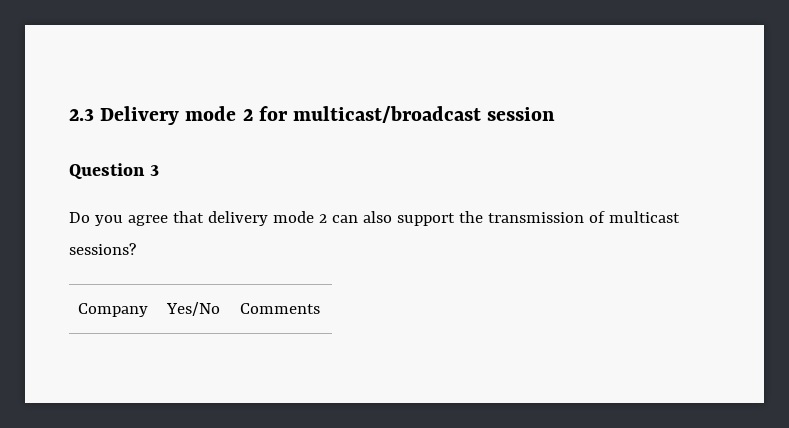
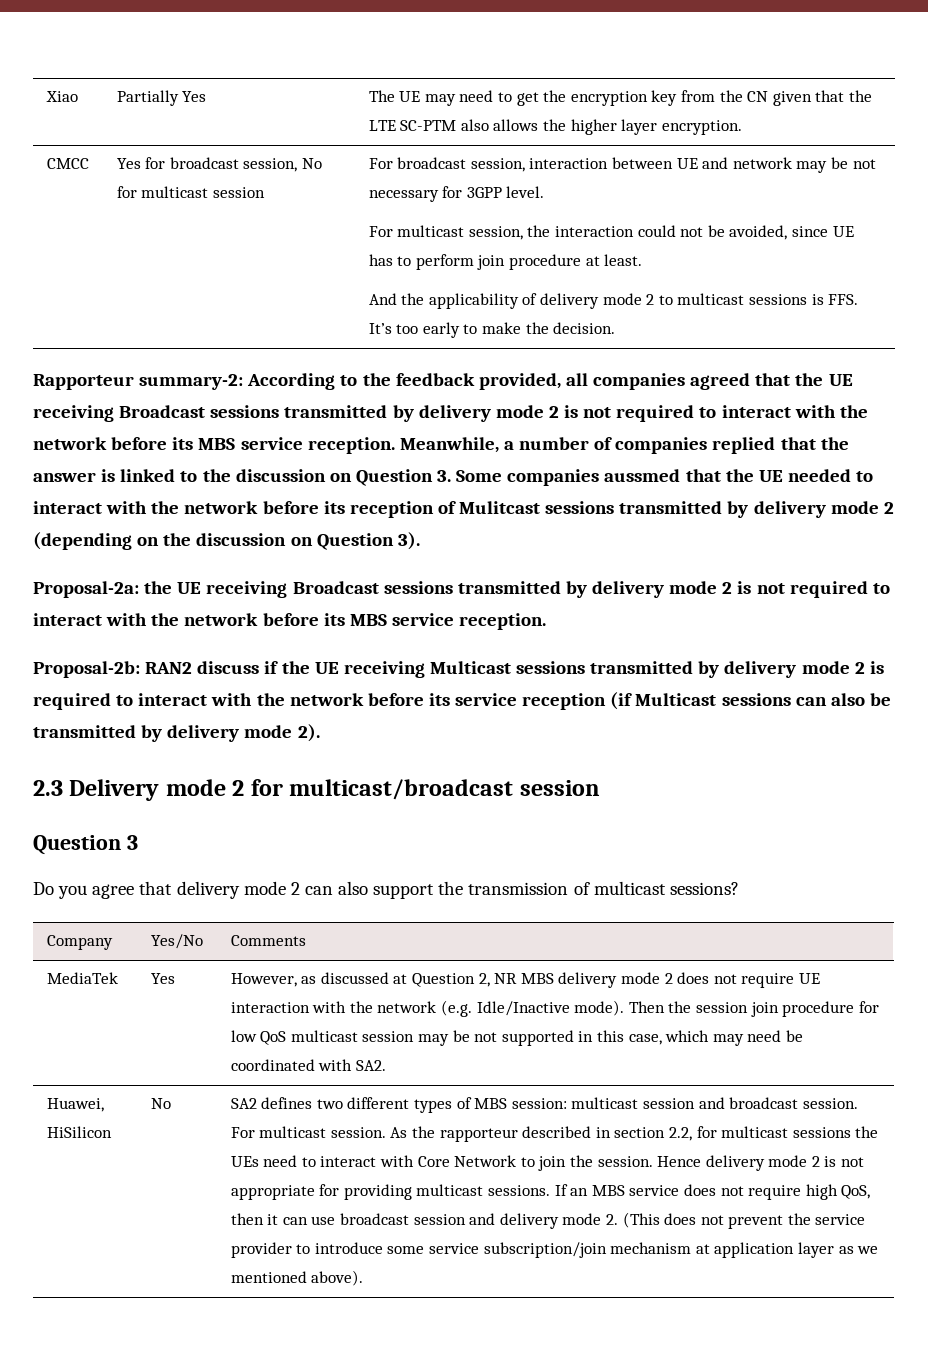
(69, 115) none -> [45,91,78,102] [116,90,207,106] [368,90,872,106] [368,119,742,135] [46,158,89,169] [116,157,323,172] [116,186,265,198] [368,157,876,173] [368,186,545,202] [368,225,854,240] [368,254,643,270] [368,293,859,309] [368,322,616,338] [33,373,853,390] [33,405,868,422] [33,437,849,454] [33,469,874,486] [33,501,894,518] [33,532,420,550] [33,581,890,598] [33,613,547,630] [33,661,884,678] [33,692,891,710] [33,724,320,742] Xiao | Partially Yes | The UE may need to get the encryption key from the CN given that the LTE SC-PTM also allows the higher layer encryption. // CMCC | Yes for broadcast session, No for multicast session | For broadcast session, interaction between UE and network may be not necessary for 3GPP level. // For multicast session, the interaction could not be avoided, since UE has to perform join procedure at least. // And the applicability of delivery mode 2 to multicast sessions is FFS. It’s too early to make the decision. // Rapporteur summary-2: According to the feedback provided, all companies agreed that the UE receiving Broadcast sessions transmitted by delivery mode 2 is not required to interact with the network before its MBS service reception. Meanwhile, a number of companies replied that the answer is linked to the discussion on Question 3. Some companies aussmed that the UE needed to interact with the network before its reception of Mulitcast sessions transmitted by delivery mode 2 (depending on the discussion on Question 3). // Proposal-2a: the UE receiving Broadcast sessions transmitted by delivery mode 2 is not required to interact with the network before its MBS service reception. // Proposal-2b: RAN2 discuss if the UE receiving Multicast sessions transmitted by delivery mode 2 is required to interact with the network before its service reception (if Multicast sessions can also be transmitted by delivery mode 2). //
(321, 308) none -> [46,972,118,984] [150,973,175,984] [230,972,820,988] [230,1000,879,1017] [230,1030,803,1046] [230,1059,386,1071] [46,1098,104,1112] [46,1126,112,1138] [150,1098,171,1109] [230,1097,858,1113] [230,1126,879,1142] [230,1155,865,1171] [230,1184,871,1200] [230,1212,866,1229] [230,1242,879,1258] [230,1270,364,1286] // MediaTek | Yes | However, as discussed at Question 2, NR MBS delivery mode 2 does not require UE interaction with the network (e.g. Idle/Inactive mode). Then the session join procedure for low QoS multicast session may be not supported in this case, which may need be coordinated with SA2. // Huawei, HiSilicon | No | SA2 defines two different types of MBS session: multicast session and broadcast session. For multicast session. As the rapporteur described in section 2.2, for multicast sessions the UEs need to interact with Core Network to join the session. Hence delivery mode 2 is not appropriate for providing multicast sessions. If an MBS service does not require high QoS, then it can use broadcast session and delivery mode 2. (This does not prevent the service provider to introduce some service subscription/join mechanism at application layer as we mentioned above).

